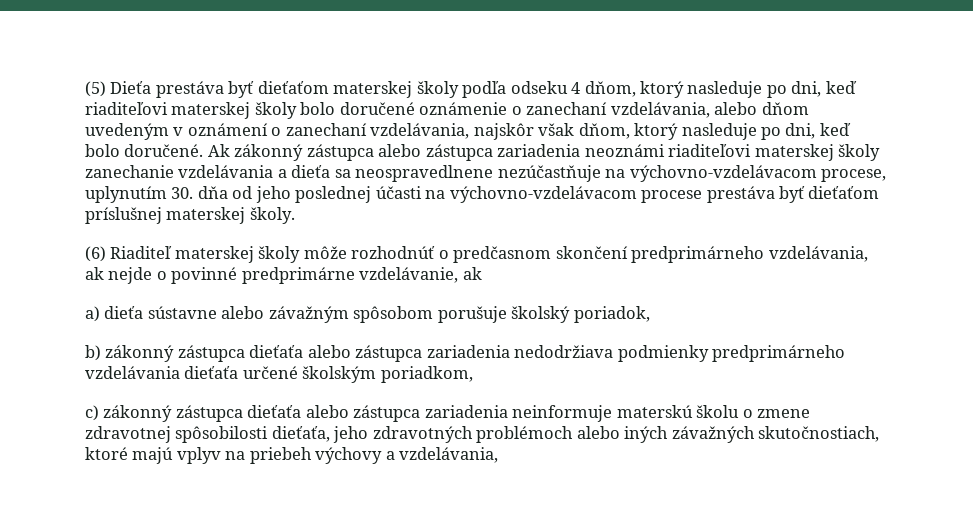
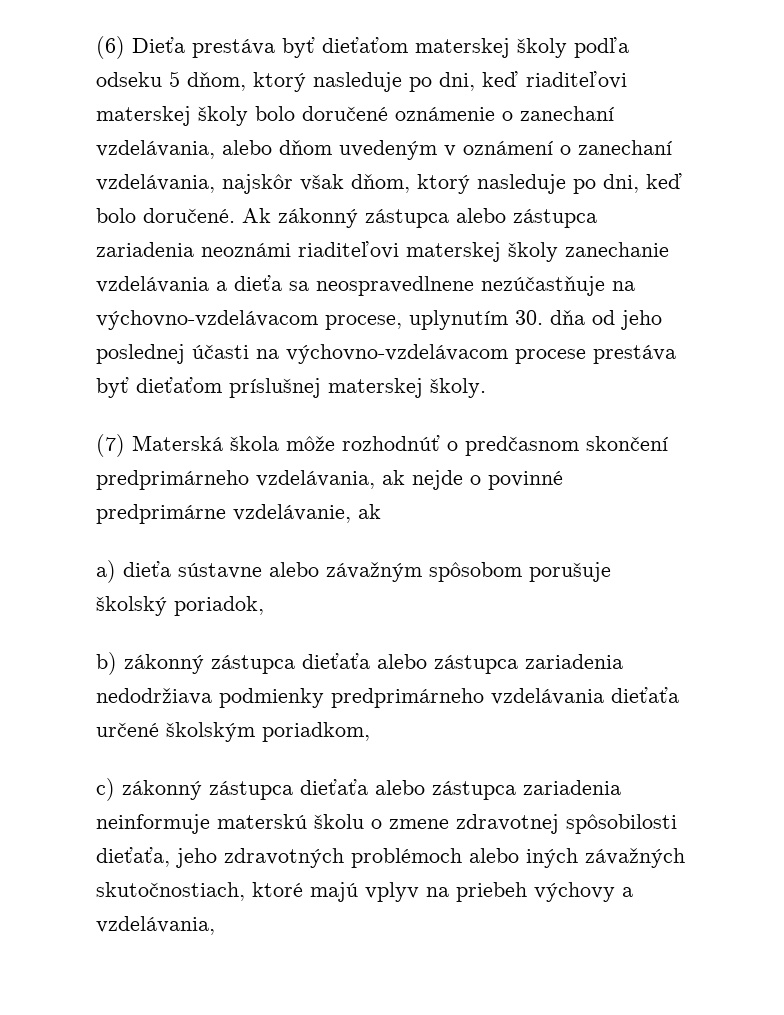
[85,81,106,97] (5) -> [96,36,125,59] (6)
[571,82,581,94] 4 -> [169,71,180,87] 5
[85,246,301,263] (6) Riaditeľ materskej školy -> [96,434,279,457] (7) Materská škola

